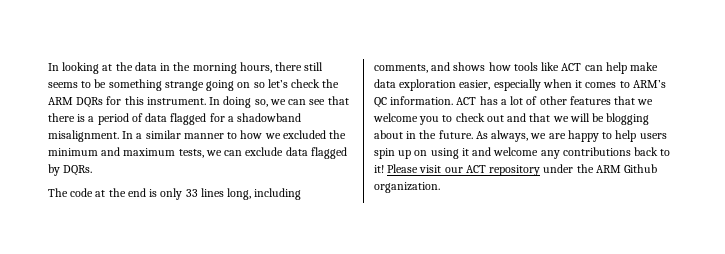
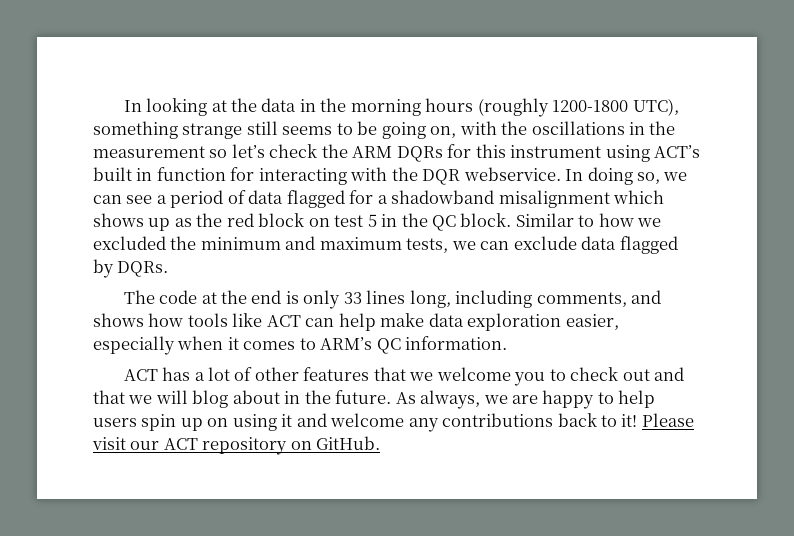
[239,62,324,73] [48,79,251,91] hours, there still seems to be something strange going on -> [425,98,679,117] [93,121,676,139] [93,146,205,158] hours (roughly 1200-1800 UTC), something strange still seems to be going on, with the oscillations in the measurement
[146,97,206,105] instrument. -> [510,145,701,162] [93,167,561,185] instrument using ACT’s built in function for interacting with the DQR webservice.
[327,96,349,105] [48,113,86,122] that there is -> (153, 199) none
[48,130,224,142] misalignment. In a similar manner -> [498,190,665,208] [93,213,574,231] misalignment which shows up as the red block on test 5 in the QC block. Similar
(454, 100) none -> (508, 343) //
[592,113,650,125] be blogging -> [192,390,229,408] blog
[543,164,658,173] [374,182,440,193] under the ARM Github organization. -> [290,436,381,450] on GitHub.

